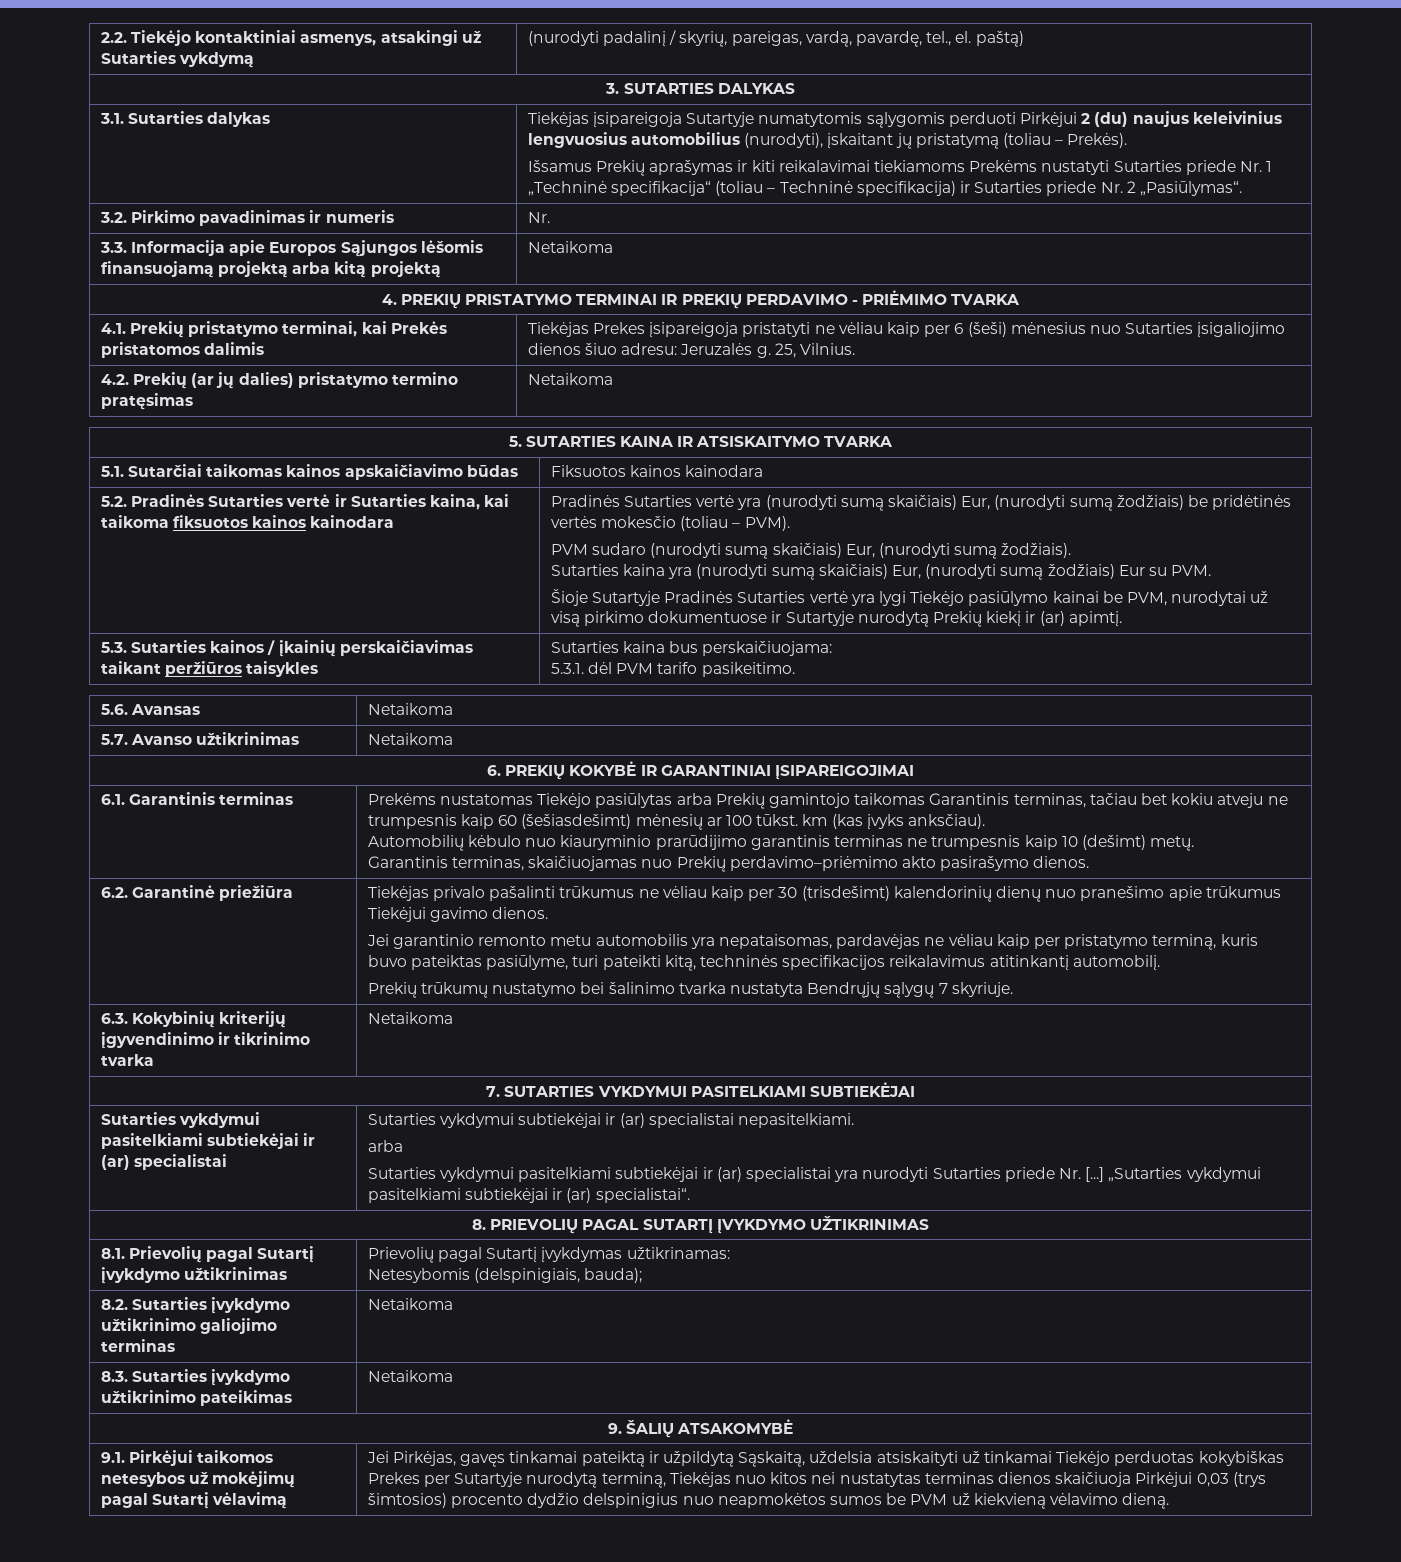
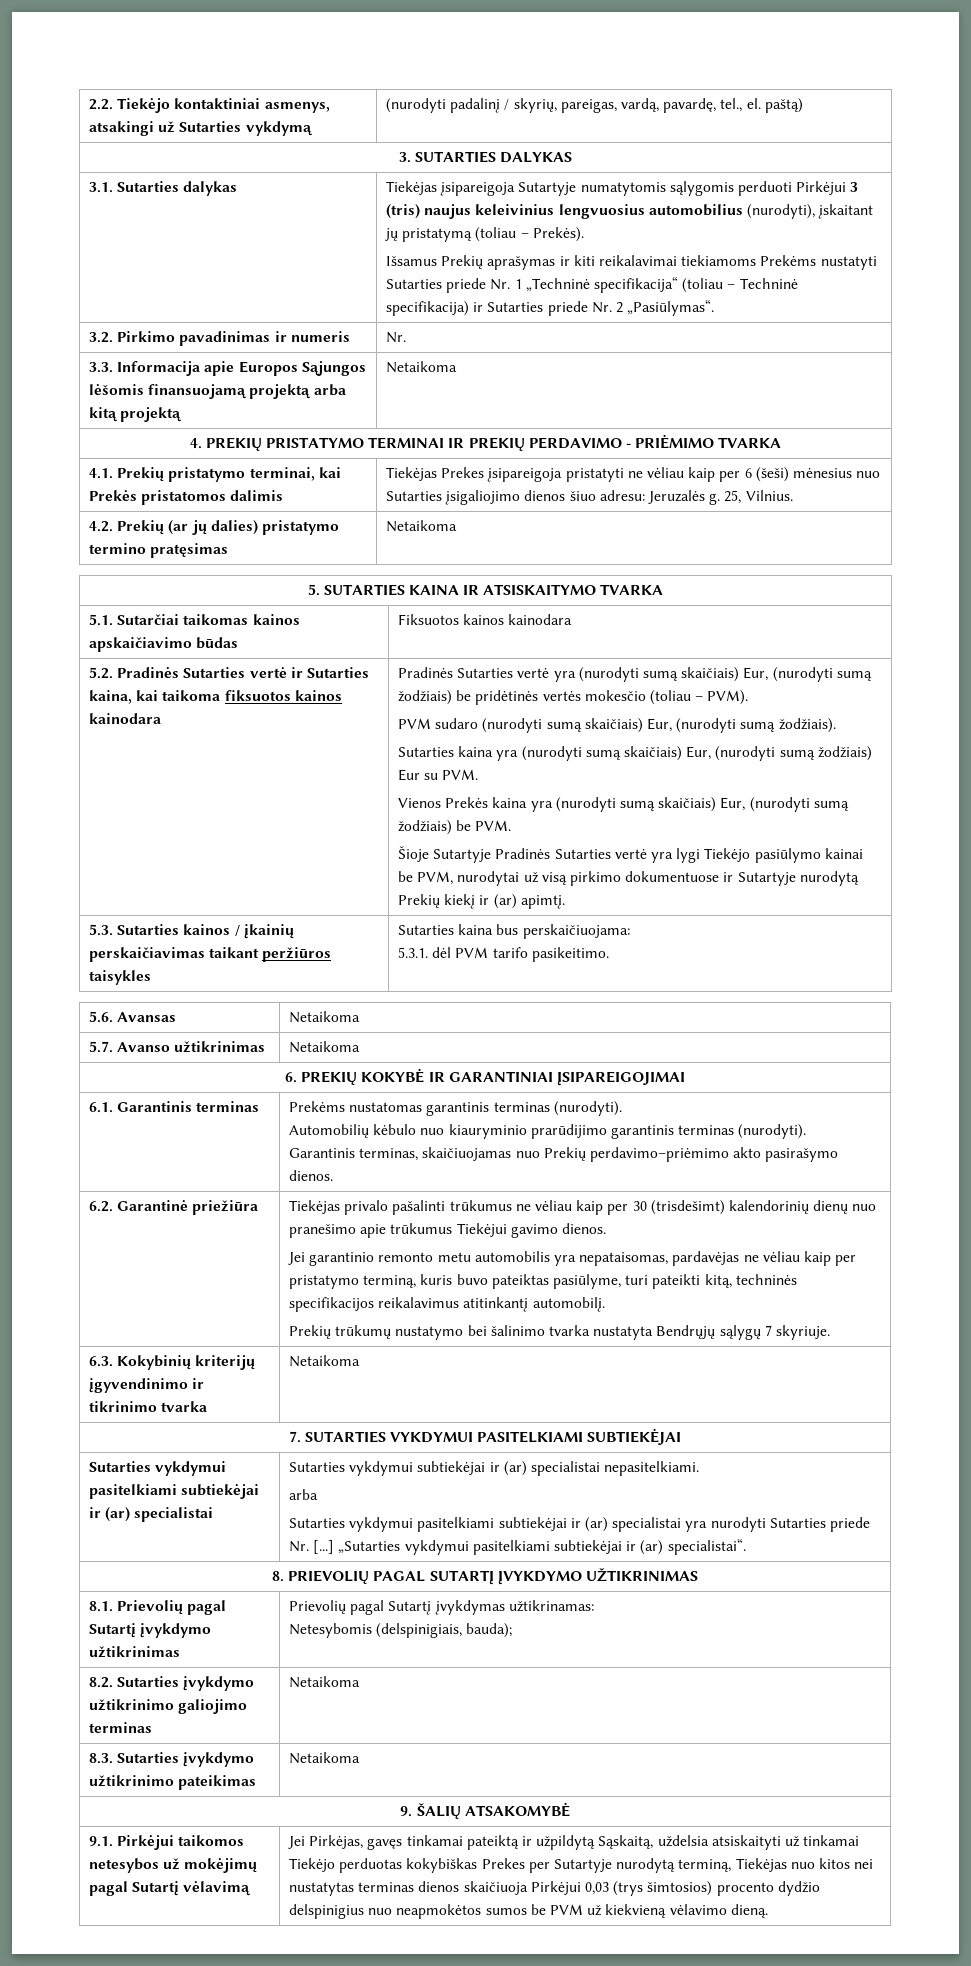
[1081,112,1129,127] 2 (du) -> [850,182,859,192] [386,204,421,219] 3 (tris)
(1212, 570) none -> [398,797,849,812] [398,820,512,835] // Vienos Prekės kaina yra (nurodyti sumą skaičiais) Eur, (nurodyti sumą žodžiais) be PVM.
[537,793,1288,809] [367,814,985,830] Tiekėjo pasiūlytas arba Prekių gamintojo taikomas Garantinis terminas, tačiau bet kokiu atveju ne trumpesnis kaip 60 (šešiasdešimt) mėnesių ar 100 tūkst. km (kas įvyks anksčiau). -> [426,1101,622,1116] garantinis terminas (nurodyti).
[907,835,1195,851] ne trumpesnis kaip 10 (dešimt) metų. -> [738,1124,807,1139] (nurodyti).

